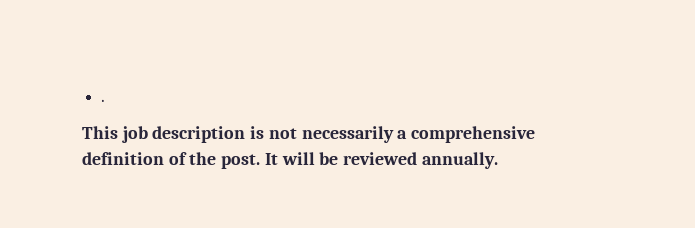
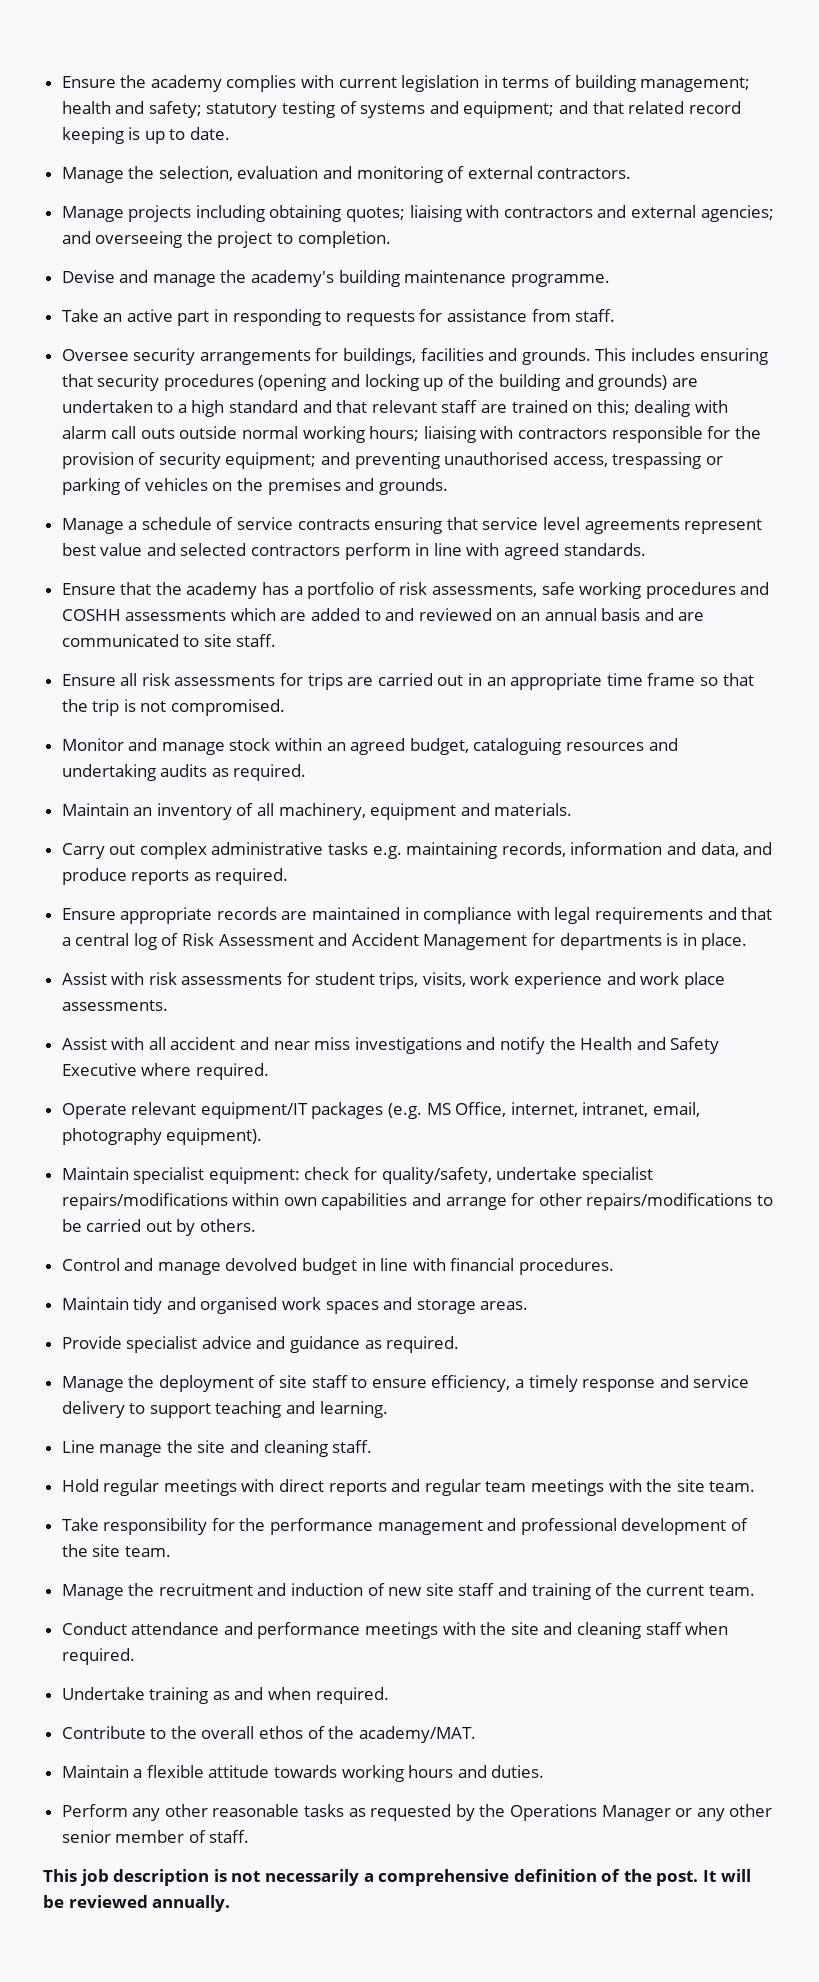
[101,99,106,102] . -> [61,75,751,92] [61,101,741,118] [61,127,231,144] [61,166,632,183] [61,205,774,222] [61,231,391,248] [61,270,610,287] [61,309,616,326] [61,348,768,365] [61,374,698,391] [61,400,728,417] [61,426,761,443] [61,452,724,469] [61,478,448,495] [61,517,763,534] [61,543,646,560] [61,582,770,599] [61,608,705,621] [61,634,277,647] [61,673,754,690] [61,699,286,716] [61,738,678,755] [61,764,307,781] [61,803,573,820] [61,842,773,859] [61,868,289,885] [61,907,773,924] [61,933,748,950] [61,972,725,989] [61,1000,168,1011] [61,1037,720,1054] [61,1063,269,1080] [61,1102,701,1119] [61,1128,263,1145] [61,1167,653,1184] [61,1193,774,1210] [61,1219,257,1236] [61,1258,615,1275] [61,1297,529,1314] [61,1336,460,1353] [61,1375,750,1392] [61,1401,388,1418] [61,1440,373,1457] [61,1479,756,1496] [61,1518,748,1535] [61,1544,171,1557] [61,1583,755,1600] [61,1622,729,1639] [61,1648,135,1665] [61,1687,389,1704] [61,1726,476,1743] [61,1765,545,1782] [61,1804,773,1821] [61,1830,250,1843] Ensure the academy complies with current legislation in terms of building management; health and safety; statutory testing of systems and equipment; and that related record keeping is up to date. // Manage the selection, evaluation and monitoring of external contractors. // Manage projects including obtaining quotes; liaising with contractors and external agencies; and overseeing the project to completion. // Devise and manage the academy's building maintenance programme. // Take an active part in responding to requests for assistance from staff. // Oversee security arrangements for buildings, facilities and grounds. This includes ensuring that security procedures (opening and locking up of the building and grounds) are undertaken to a high standard and that relevant staff are trained on this; dealing with alarm call outs outside normal working hours; liaising with contractors responsible for the provision of security equipment; and preventing unauthorised access, trespassing or parking of vehicles on the premises and grounds. // Manage a schedule of service contracts ensuring that service level agreements represent best value and selected contractors perform in line with agreed standards. // Ensure that the academy has a portfolio of risk assessments, safe working procedures and COSHH assessments which are added to and reviewed on an annual basis and are communicated to site staff. // Ensure all risk assessments for trips are carried out in an appropriate time frame so that the trip is not compromised. // Monitor and manage stock within an agreed budget, cataloguing resources and undertaking audits as required. // Maintain an inventory of all machinery, equipment and materials. // Carry out complex administrative tasks e.g. maintaining records, information and data, and produce reports as required. // Ensure appropriate records are maintained in compliance with legal requirements and that a central log of Risk Assessment and Accident Management for departments is in place. // Assist with risk assessments for student trips, visits, work experience and work place assessments. // Assist with all accident and near miss investigations and notify the Health and Safety Executive where required. // Operate relevant equipment/IT packages (e.g. MS Office, internet, intranet, email, photography equipment). // Maintain specialist equipment: check for quality/safety, undertake specialist repairs/modifications within own capabilities and arrange for other repairs/modifications to be carried out by others. // Control and manage devolved budget in line with financial procedures. // Maintain tidy and organised work spaces and storage areas. // Provide specialist advice and guidance as required. // Manage the deployment of site staff to ensure efficiency, a timely response and service delivery to support teaching and learning. // Line manage the site and cleaning staff. // Hold regular meetings with direct reports and regular team meetings with the site team. // Take responsibility for the performance management and professional development of the site team. // Manage the recruitment and induction of new site staff and training of the current team. // Conduct attendance and performance meetings with the site and cleaning staff when required. // Undertake training as and when required. // Contribute to the overall ethos of the academy/MAT. // Maintain a flexible attitude towards working hours and duties. // Perform any other reasonable tasks as requested by the Operations Manager or any other senior member of staff.

